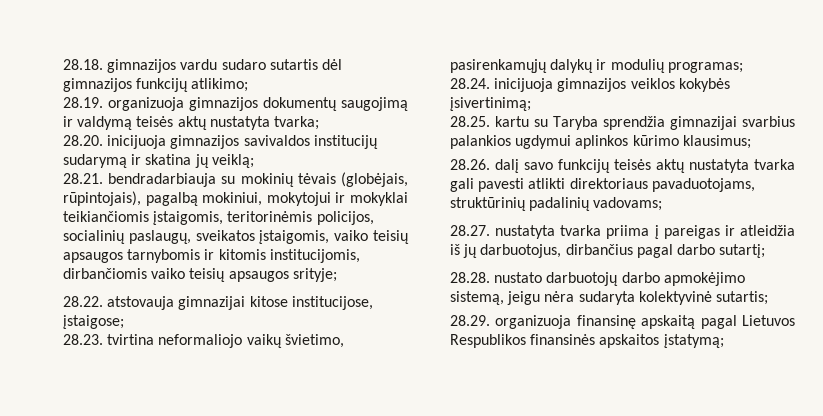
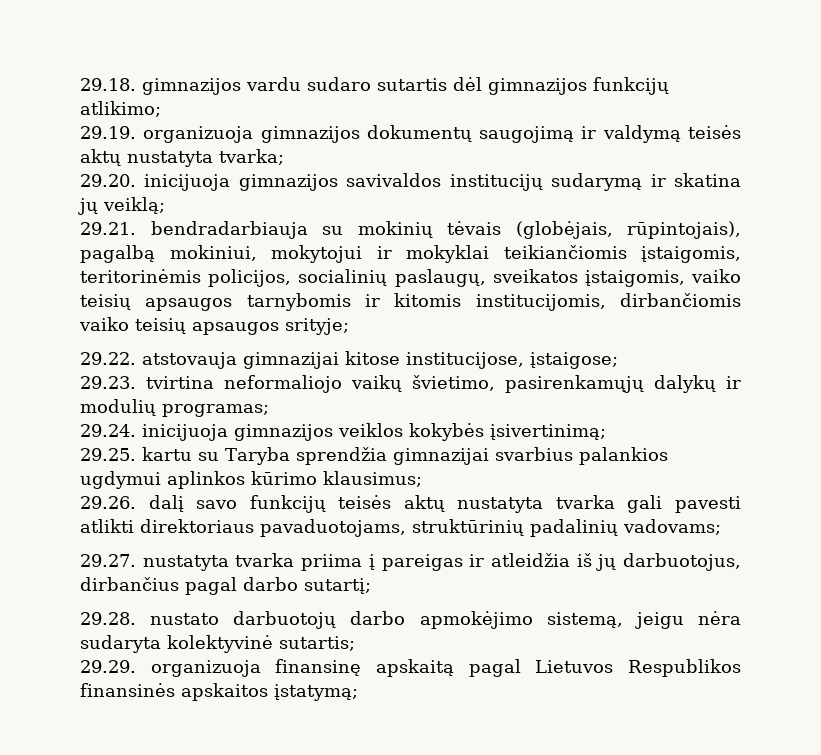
[63,59,103,70] 28.18. -> [80,78,136,91] 29.18.
[63,97,103,108] 28.19. -> [80,126,136,139] 29.19.
[63,135,103,146] 28.20. -> [80,174,136,187] 29.20.
[63,173,103,184] 28.21. -> [80,222,136,235] 29.21.
[63,296,103,307] 28.22. -> [80,352,136,365] 29.22.
[63,334,103,345] 28.23. -> [80,376,136,389] 29.23.
[450,78,490,89] 28.24. -> [80,424,136,437] 29.24.
[450,116,490,127] 28.25. -> [80,448,136,461] 29.25.
[450,159,490,170] 28.26. -> [80,496,136,509] 29.26.
[450,225,490,236] 28.27. -> [80,554,136,567] 29.27.
[450,272,490,283] 28.28. -> [80,612,136,625] 29.28.
[450,315,490,326] 28.29. -> [80,660,136,673] 29.29.

